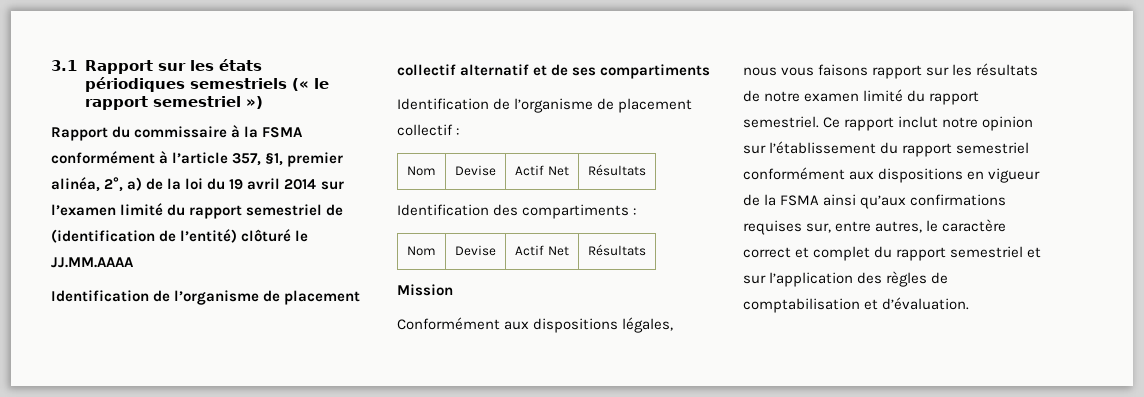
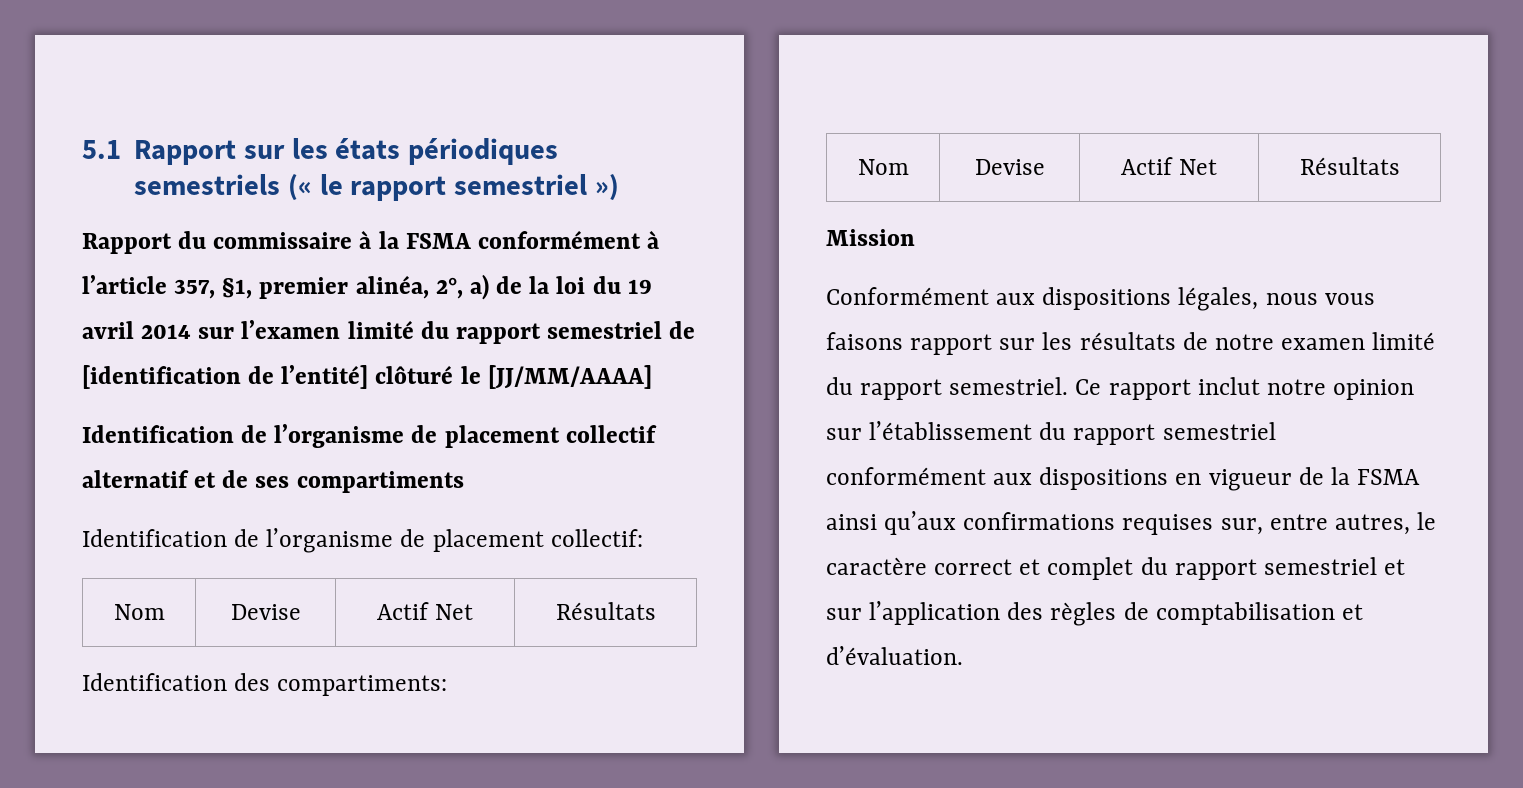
[51,60,77,71] 3.1 -> [82,140,121,159] 5.1
[51,229,238,243] (identification de l’entité) -> [82,365,369,389] [identification de l’entité]
[51,257,134,268] JJ.MM.AAAA -> [487,365,652,389] [JJ/MM/AAAA]
[397,124,460,136] collectif : -> [550,529,643,547] collectif:
[522,204,637,219] compartiments : -> [277,675,448,696] compartiments:

